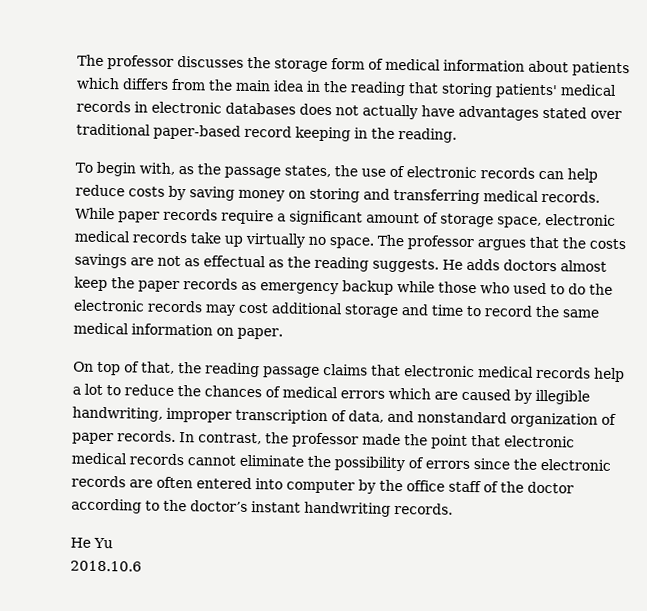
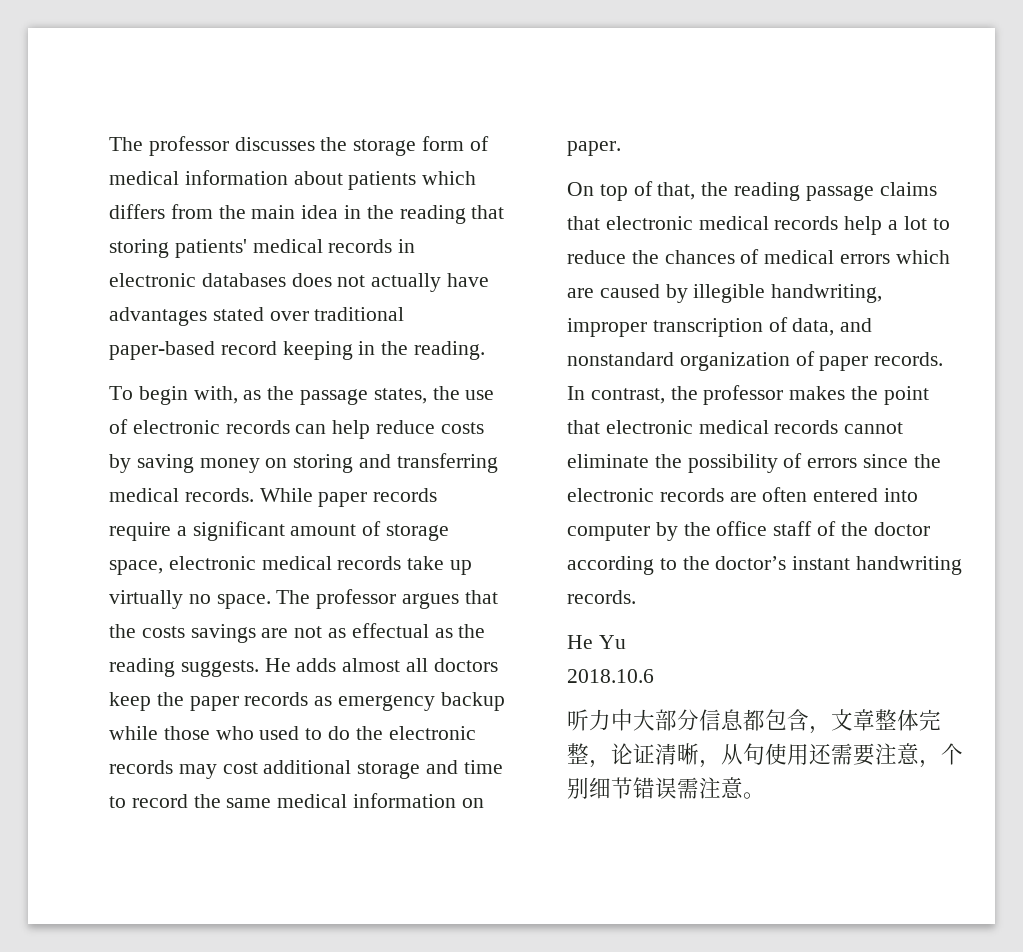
[503,259,607,272] doctors almost -> [342,658,498,672] almost all doctors
[362,433,401,446] made -> [789,386,846,400] makes
(142, 566) none -> [567,709,941,734] [567,743,963,768] [567,777,765,799] // 听力中大部分信息都包含，文章整体完整，论证清晰，从句使用还需要注意，个别细节错误需注意。

